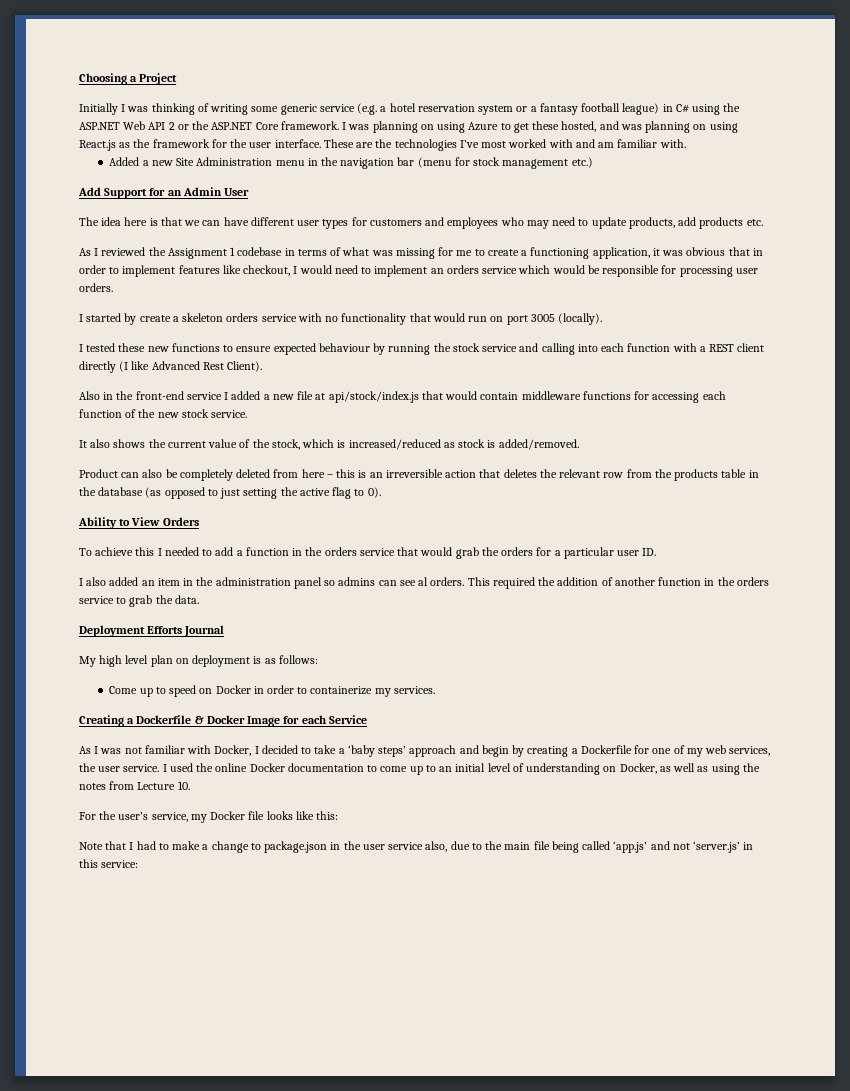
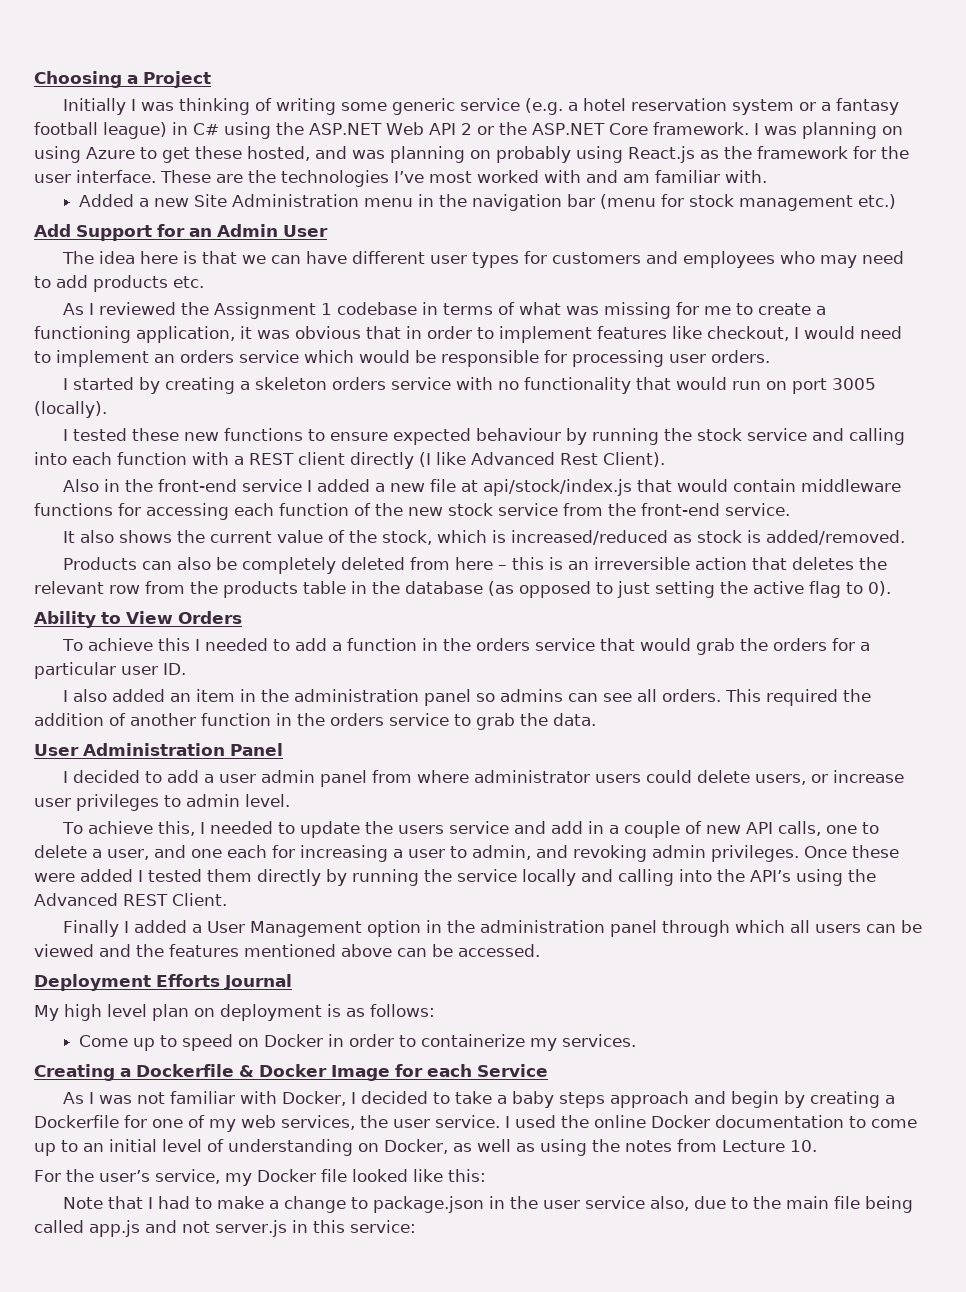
(707, 127) none -> [496,146,571,163] probably
[591,217,675,229] update products, -> (51, 282) none
[139,315,171,322] create -> [164,377,235,394] creating
(209, 413) none -> [498,503,720,516] service from the front-end
[79,469,118,478] Product -> [62,557,137,570] Products
[418,577,429,586] al -> [636,689,657,702] all
(199, 599) none -> [34,743,283,756] [62,770,904,787] [34,794,290,811] [61,821,879,838] [34,845,899,862] [34,869,876,886] [34,893,227,906] [62,920,922,937] [34,944,540,957] // User Administration Panel // I decided to add a user admin panel from where administrator users could delete users, or increase user privileges to admin level. // To achieve this, I needed to update the users service and add in a couple of new API calls, one to delete a user, and one each for increasing a user to admin, and revoking admin privileges. Once these were added I tested them directly by running the service locally and calling into the API’s using the Advanced REST Client. // Finally I added a User Management option in the administration panel through which all users can be viewed and the features mentioned above can be accessed.
[347,745,407,757] ‘baby steps’ -> [511,1091,605,1108] baby steps
[266,811,293,820] looks -> [352,1169,408,1182] looked
[613,841,648,853] ‘app.js’ -> [89,1220,140,1237] app.js
[693,841,741,853] ‘server.js’ -> [215,1220,287,1237] server.js

